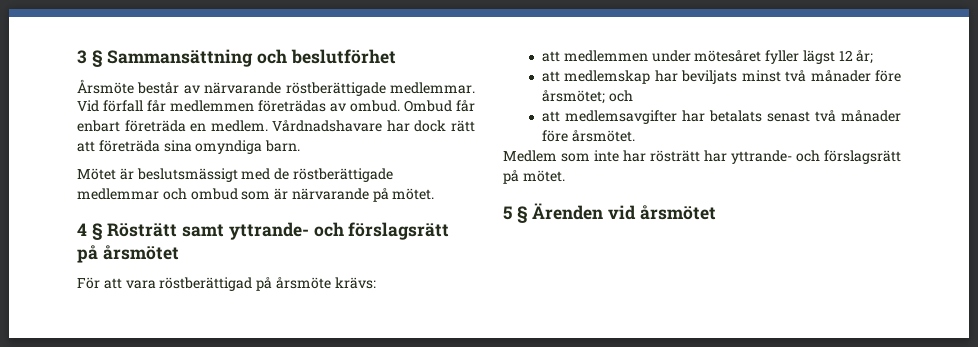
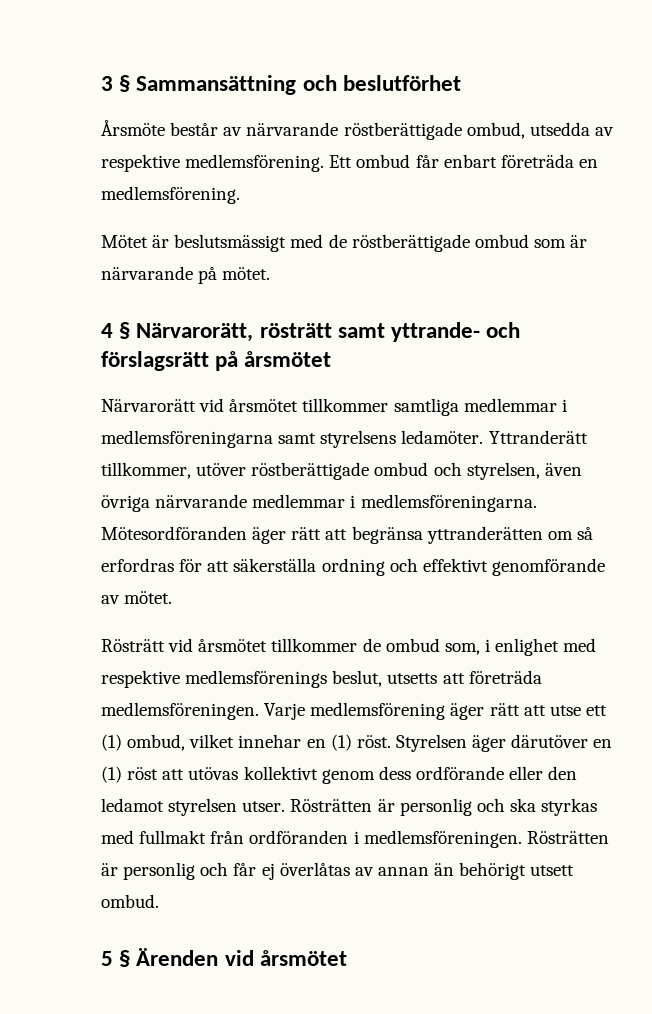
[390,82,475,94] [77,100,475,112] [77,120,475,132] [77,140,301,154] medlemmar. Vid förfall får medlemmen företrädas av ombud. Ombud får enbart företräda en medlem. Vårdnadshavare har dock rätt att företräda sina omyndiga barn. -> [466,122,614,139] [101,154,598,172] [101,186,240,204] ombud, utsedda av respektive medlemsförening. Ett ombud får enbart företräda en medlemsförening.
[77,188,187,200] medlemmar och -> (470, 243) none
[107,223,178,237] Rösträtt -> [136,323,332,342] Närvarorätt, rösträtt
[77,277,376,291] [541,50,874,64] [541,70,901,84] [541,90,633,104] [541,110,901,124] [541,130,635,142] [503,150,901,164] [503,170,565,184] För att vara röstberättigad på årsmöte krävs: // att medlemmen under mötesåret fyller lägst 12 år; // att medlemskap har beviljats minst två månader före årsmötet; och // att medlemsavgifter har betalats senast två månader före årsmötet. // Medlem som inte har rösträtt har yttrande- och förslagsrätt på mötet. -> [101,398,567,416] [101,430,588,448] [101,462,582,480] [101,494,537,512] [101,526,593,544] [101,558,605,576] [101,591,173,604] [101,638,597,656] [101,670,542,688] [101,702,607,720] [101,734,613,752] [101,766,578,784] [101,798,598,816] [101,830,609,848] [101,862,575,880] [101,894,159,908] Närvarorätt vid årsmötet tillkommer samtliga medlemmar i medlemsföreningarna samt styrelsens ledamöter. Yttranderätt tillkommer, utöver röstberättigade ombud och styrelsen, även övriga närvarande medlemmar i medlemsföreningarna. Mötesordföranden äger rätt att begränsa yttranderätten om så erfordras för att säkerställa ordning och effektivt genomförande av mötet. // Rösträtt vid årsmötet tillkommer de ombud som, i enlighet med respektive medlemsförenings beslut, utsetts att företräda medlemsföreningen. Varje medlemsförening äger rätt att utse ett (1) ombud, vilket innehar en (1) röst. Styrelsen äger därutöver en (1) röst att utövas kollektivt genom dess ordförande eller den ledamot styrelsen utser. Rösträtten är personlig och ska styrkas med fullmakt från ordföranden i medlemsföreningen. Rösträtten är personlig och får ej överlåtas av annan än behörigt utsett ombud.

